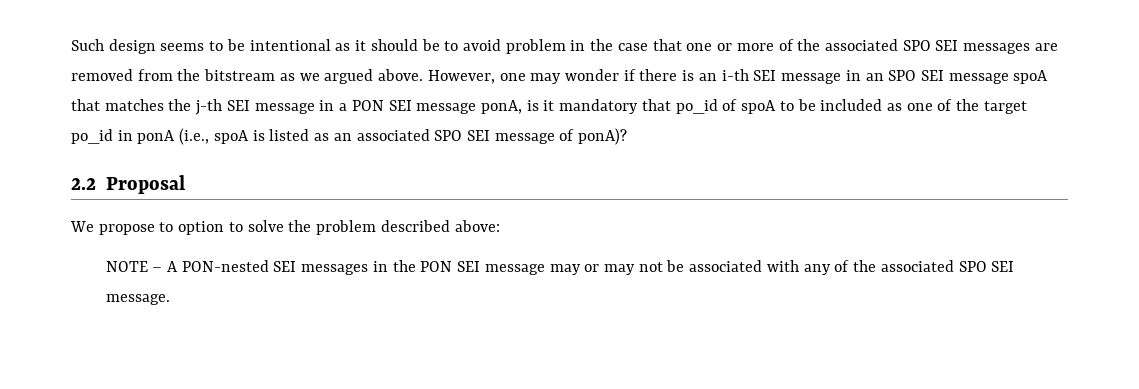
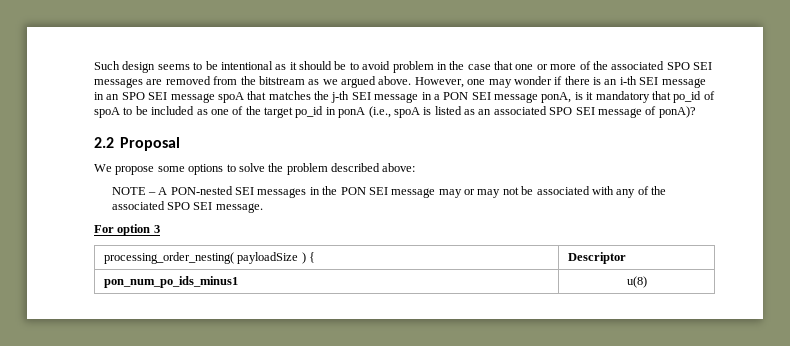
[159,221,225,235] to option -> [157,164,224,175] some options
(170, 299) none -> [94,224,160,236] [103,252,315,264] [567,252,626,264] [103,276,238,288] [626,276,647,288] // For option 3 // processing_order_nesting( payloadSize ) { | Descriptor // pon_num_po_ids_minus1 | u(8)

